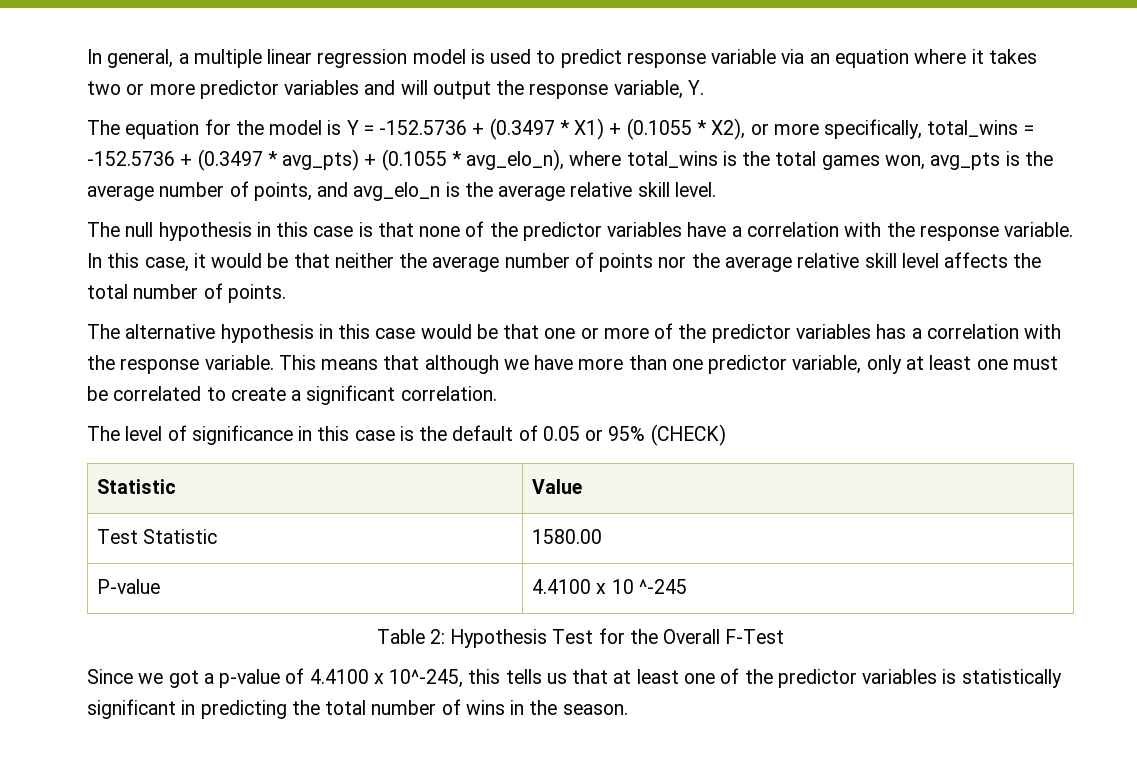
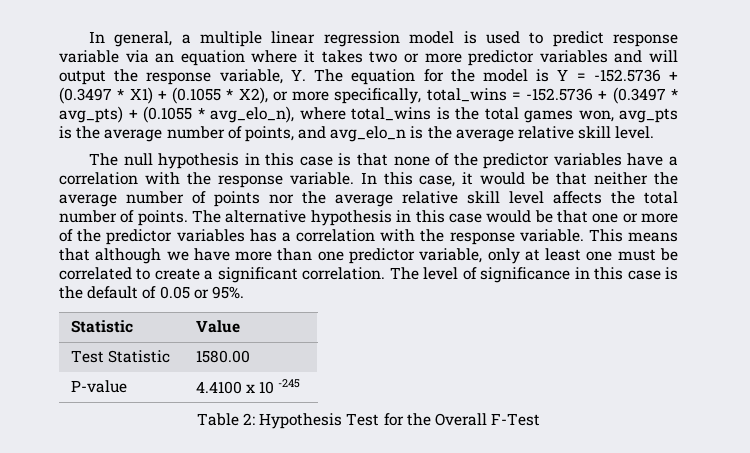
(704, 87) // -> (306, 75) none
(286, 293) // -> (188, 218) none
(497, 393) // -> (386, 273) none
[608,424,726,446] 95% (CHECK) -> [211,286,244,299] 95%.
[638,579,687,594] ^-245 -> [278,379,301,388] -245
[87,668,1062,688] [87,699,628,719] // Since we got a p-value of 4.4100 x 10^-245, this tells us that at least one of the predictor variables is statistically significant in predicting the total number of wins in the season. -> (541, 419) none

